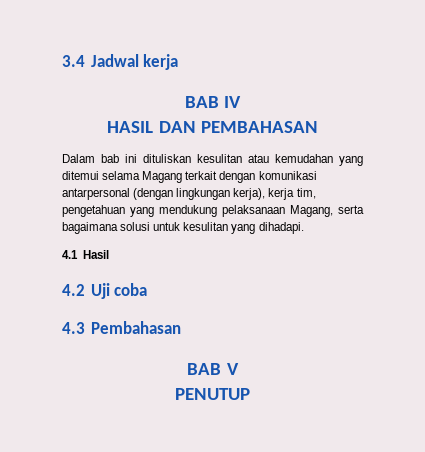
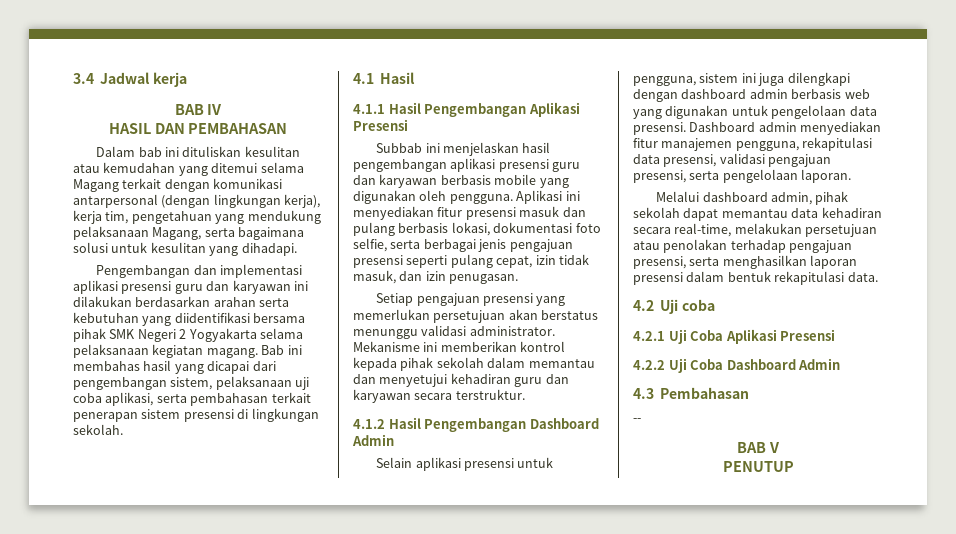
[62,250,109,259] [62,283,148,299] 4.1 Hasil // 4.2 Uji coba -> [96,264,302,278] [73,280,308,294] [73,296,290,307] [73,312,306,326] [73,328,303,342] [73,344,302,358] [73,360,276,374] [73,376,310,390] [73,392,311,406] [73,408,319,422] [73,424,123,435] [353,72,416,84] [353,102,580,117] [353,119,408,131] [376,142,551,156] [353,158,581,172] [353,174,569,188] [353,190,580,204] [353,206,586,220] [353,222,601,236] [353,238,573,252] [353,254,589,268] [353,270,519,284] [376,293,566,306] [353,309,599,323] [353,325,555,339] [353,341,566,352] [353,357,595,371] [353,373,569,387] [353,389,525,403] [353,417,599,432] [352,434,394,446] [376,457,554,471] [633,72,850,86] [633,89,870,102] [633,105,877,119] [633,121,882,135] [633,137,873,151] [633,153,832,167] [633,169,852,183] [656,191,849,205] [633,207,882,221] [633,223,878,237] [633,239,853,253] [633,255,858,269] [633,271,878,285] [633,299,716,314] [633,329,836,344] [633,358,841,373] Pengembangan dan implementasi aplikasi presensi guru dan karyawan ini dilakukan berdasarkan arahan serta kebutuhan yang diidentifikasi bersama pihak SMK Negeri 2 Yogyakarta selama pelaksanaan kegiatan magang. Bab ini membahas hasil yang dicapai dari pengembangan sistem, pelaksanaan uji coba aplikasi, serta pembahasan terkait penerapan sistem presensi di lingkungan sekolah. // 4.1 Hasil // 4.1.1 Hasil Pengembangan Aplikasi Presensi // Subbab ini menjelaskan hasil pengembangan aplikasi presensi guru dan karyawan berbasis mobile yang digunakan oleh pengguna. Aplikasi ini menyediakan fitur presensi masuk dan pulang berbasis lokasi, dokumentasi foto selfie, serta berbagai jenis pengajuan presensi seperti pulang cepat, izin tidak masuk, dan izin penugasan. // Setiap pengajuan presensi yang memerlukan persetujuan akan berstatus menunggu validasi administrator. Mekanisme ini memberikan kontrol kepada pihak sekolah dalam memantau dan menyetujui kehadiran guru dan karyawan secara terstruktur. // 4.1.2 Hasil Pengembangan Dashboard Admin // Selain aplikasi presensi untuk pengguna, sistem ini juga dilengkapi dengan dashboard admin berbasis web yang digunakan untuk pengelolaan data presensi. Dashboard admin menyediakan fitur manajemen pengguna, rekapitulasi data presensi, validasi pengajuan presensi, serta pengelolaan laporan. // Melalui dashboard admin, pihak sekolah dapat memantau data kehadiran secara real-time, melakukan persetujuan atau penolakan terhadap pengajuan presensi, serta menghasilkan laporan presensi dalam bentuk rekapitulasi data. // 4.2 Uji coba // 4.2.1 Uji Coba Aplikasi Presensi // 4.2.2 Uji Coba Dashboard Admin
(181, 327) none -> [633,418,641,422] // --

